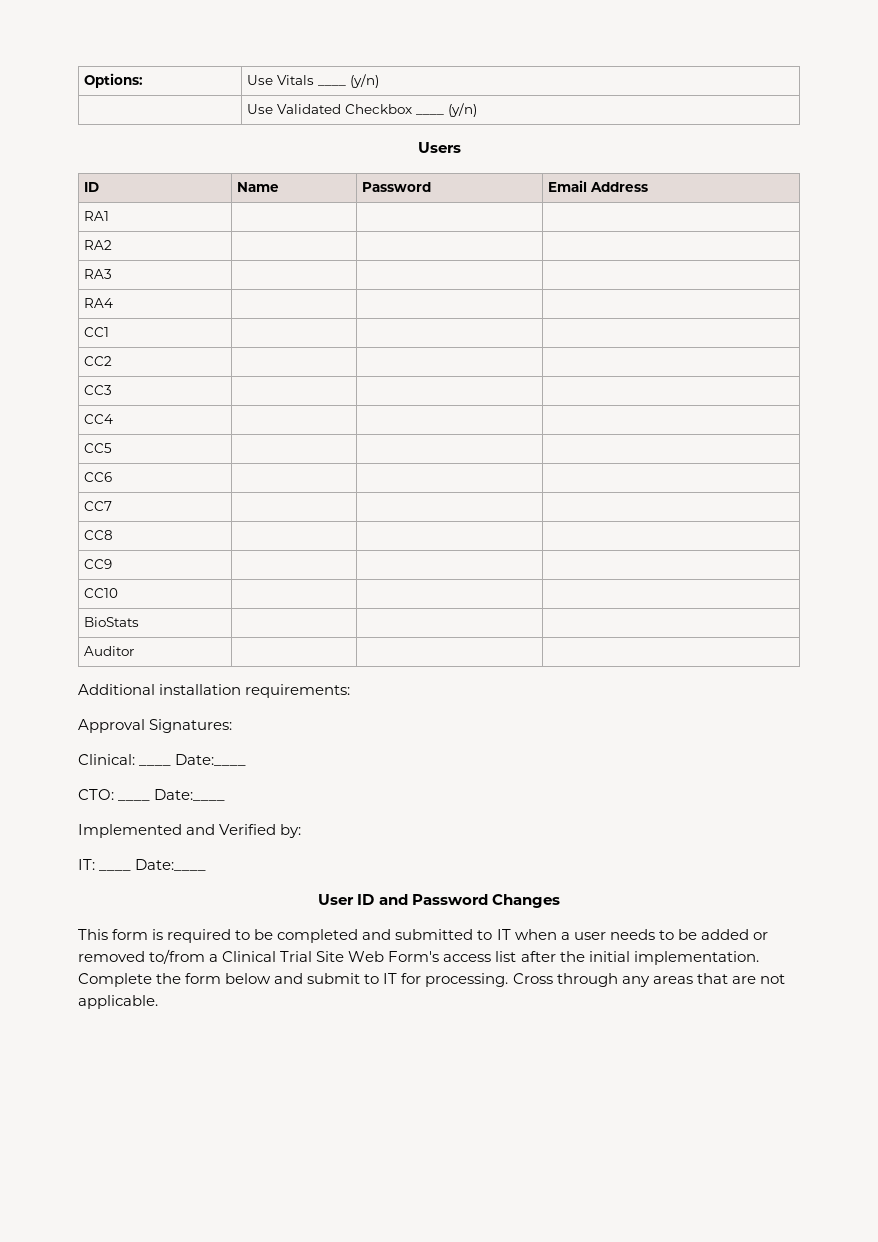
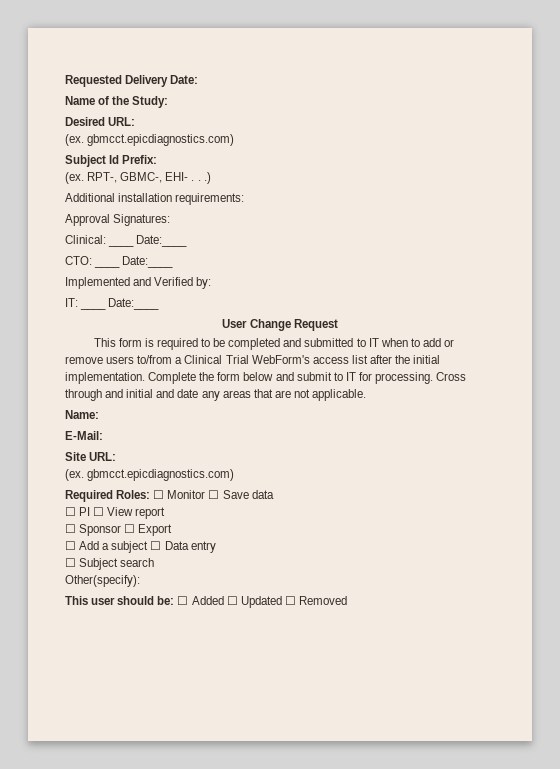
[84,73,144,88] [247,75,315,85] [318,74,380,88] [247,104,413,114] [416,103,478,117] [417,142,461,153] [84,182,100,192] [237,182,280,192] [362,182,432,192] [548,180,649,192] [84,211,110,221] [84,240,113,250] [84,269,113,279] [84,298,114,308] [84,327,110,337] [84,356,113,366] [84,385,113,395] [84,414,114,424] [84,443,113,453] [84,472,113,482] [84,501,113,511] [84,530,114,540] [84,559,113,569] [84,588,119,598] [84,617,140,627] [84,646,135,656] Options: | Use Vitals ____ (y/n) // | Use Validated Checkbox ____ (y/n) // Users // ID | Name | Password | Email Address // RA1 | | | // RA2 | | | // RA3 | | | // RA4 | | | // CC1 | | | // CC2 | | | // CC3 | | | // CC4 | | | // CC5 | | | // CC6 | | | // CC7 | | | // CC8 | | | // CC9 | | | // CC10 | | | // BioStats | | | // Auditor | | | -> [65,75,199,87] [65,96,169,108] [65,117,136,126] [65,134,235,146] [65,155,158,167] [65,172,211,184] Requested Delivery Date: // Name of the Study: // Desired URL: // (ex. gbmcct.epicdiagnostics.com) // Subject Id Prefix: // (ex. RPT-, GBMC-, EHI- . . .)
[357,894,560,908] ID and Password Changes -> [249,319,338,331] Change Request
[560,929,768,940] [78,951,145,962] a user needs to be added or removed -> [410,338,455,347] [65,356,135,364] to add or remove users
[316,951,440,962] Site Web Form's -> [251,355,310,364] WebForm's
(618, 980) none -> [105,389,199,398] and initial and date
(158, 1002) none -> [65,410,99,419] [65,431,103,440] [65,452,117,461] [65,469,235,481] [65,490,274,502] [65,507,166,519] [65,524,173,536] [65,541,216,553] [65,558,155,570] [65,575,140,587] [65,596,347,608] // Name: // E-Mail: // Site URL: // (ex. gbmcct.epicdiagnostics.com) // Required Roles: ☐ Monitor ☐ Save data // ☐ PI ☐ View report // ☐ Sponsor ☐ Export // ☐ Add a subject ☐ Data entry // ☐ Subject search // Other(specify): // This user should be: ☐ Added ☐ Updated ☐ Removed

